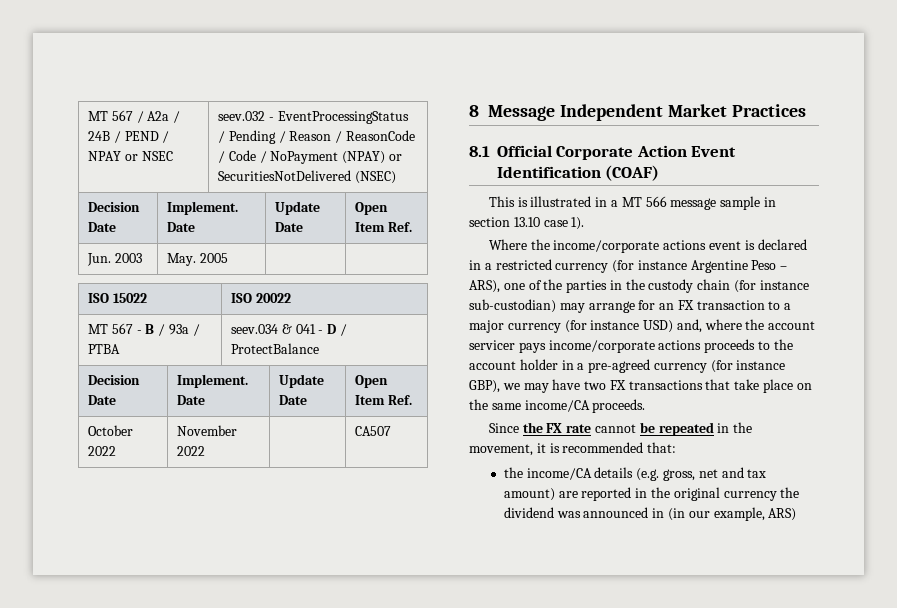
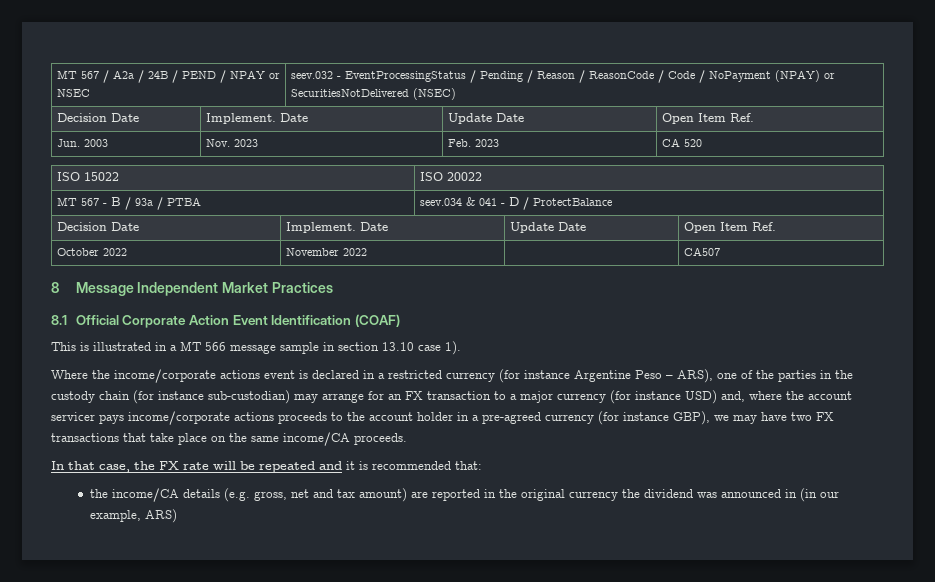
[167,253,228,266] May. 2005 | | -> [205,139,258,147] [447,139,499,147] [661,138,702,147] Nov. 2023 | Feb. 2023 | CA 520
[488,423,519,433] Since -> [51,461,130,473] In that case,
[595,424,637,433] cannot -> [213,461,236,470] will
[717,422,753,433] [469,444,533,456] in the movement, -> [319,461,342,470] and

